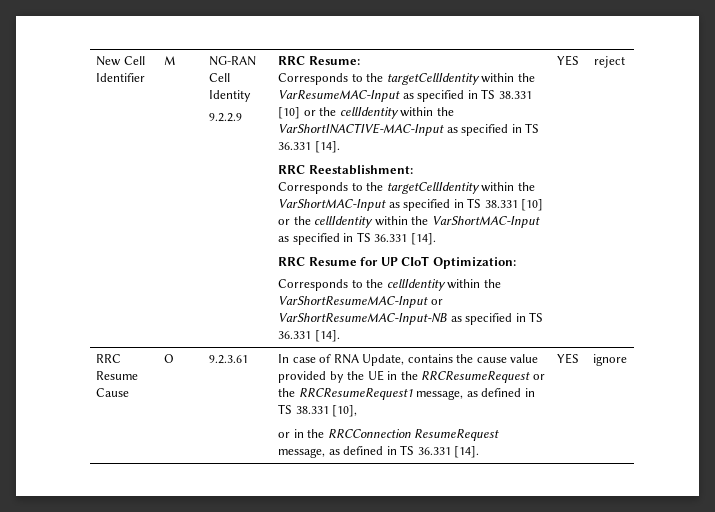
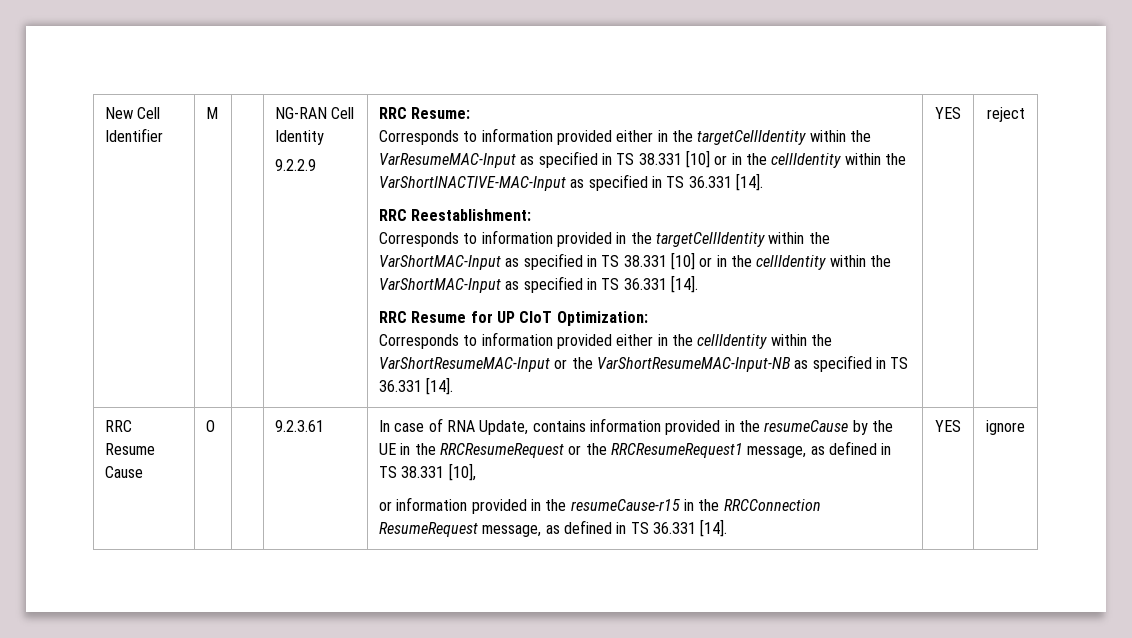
(363, 77) none -> [481,128,668,145] information provided either in
(316, 113) none -> [731,153,742,165] in
(363, 186) none -> [481,230,627,247] information provided in
(291, 222) none -> [716,255,727,267] in
(363, 283) none -> [481,332,668,349] information provided either in
(443, 302) none -> [571,357,593,369] the
[456,354,539,363] [278,371,327,383] the cause value provided -> [590,418,849,435] information provided in the resumeCause
(291, 435) none -> [396,497,680,514] information provided in the resumeCause-r15

